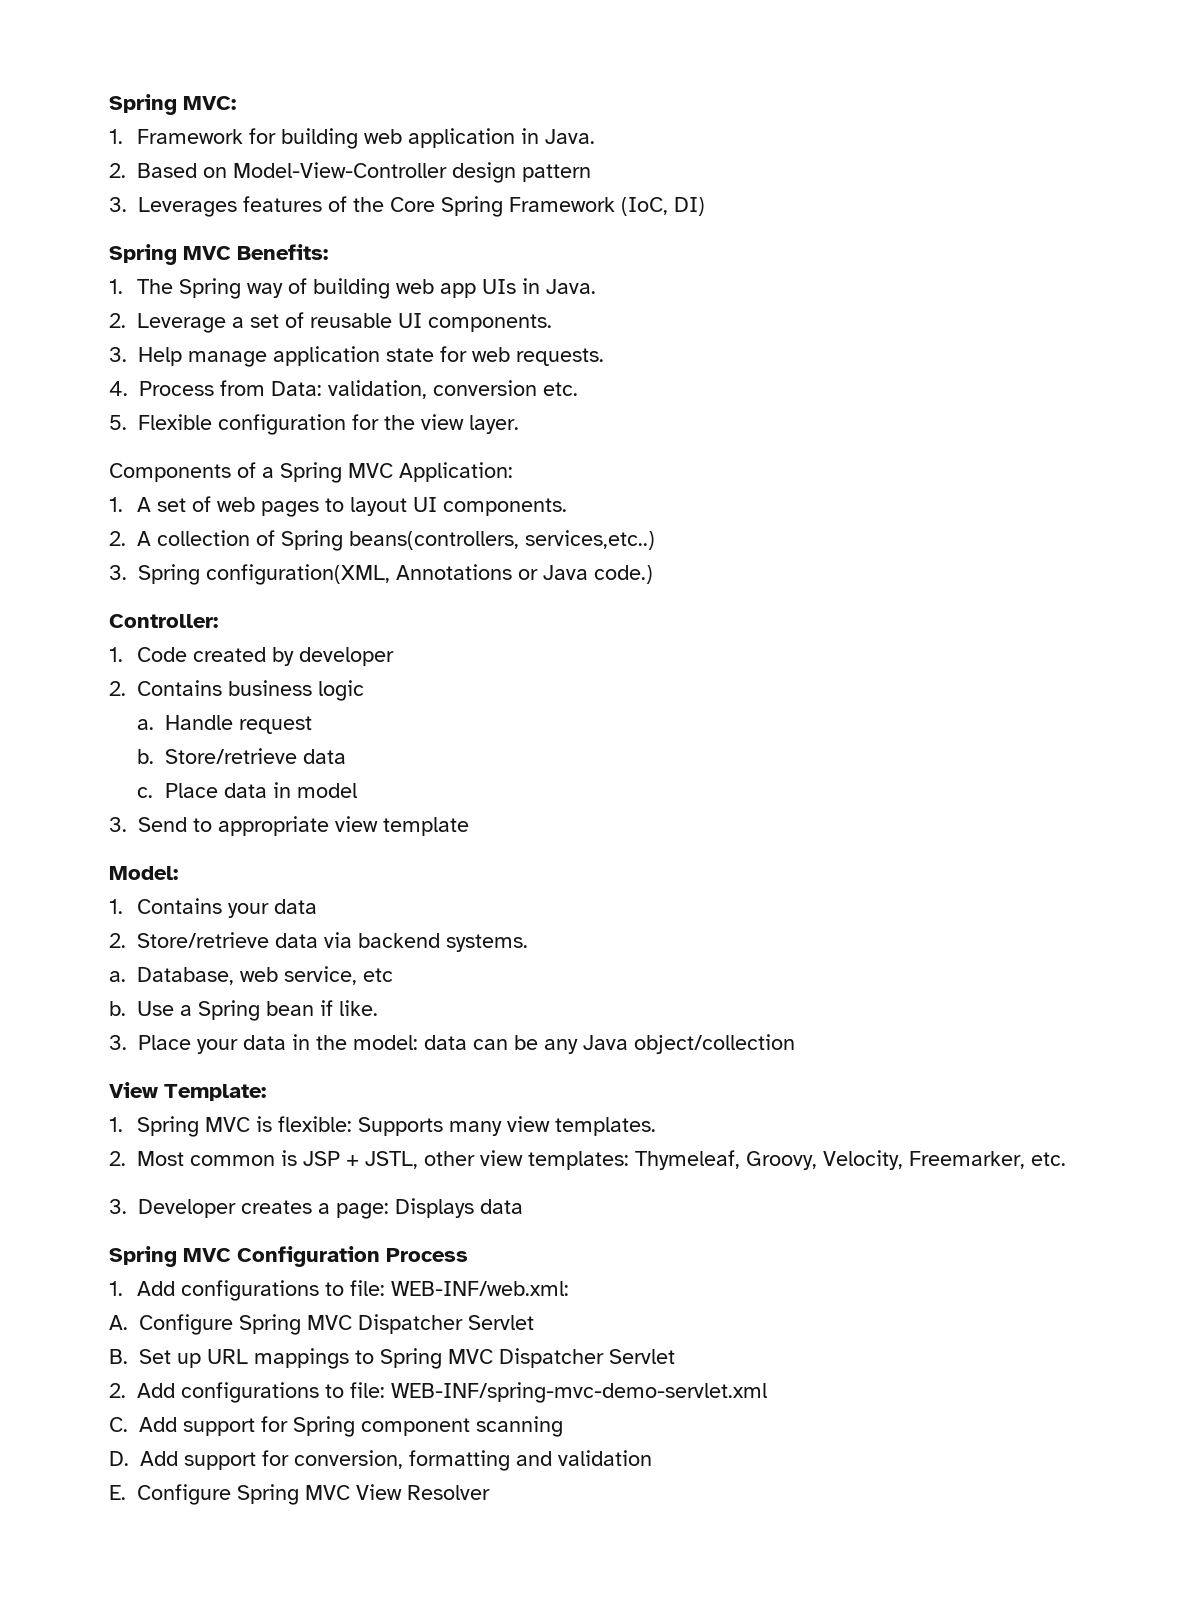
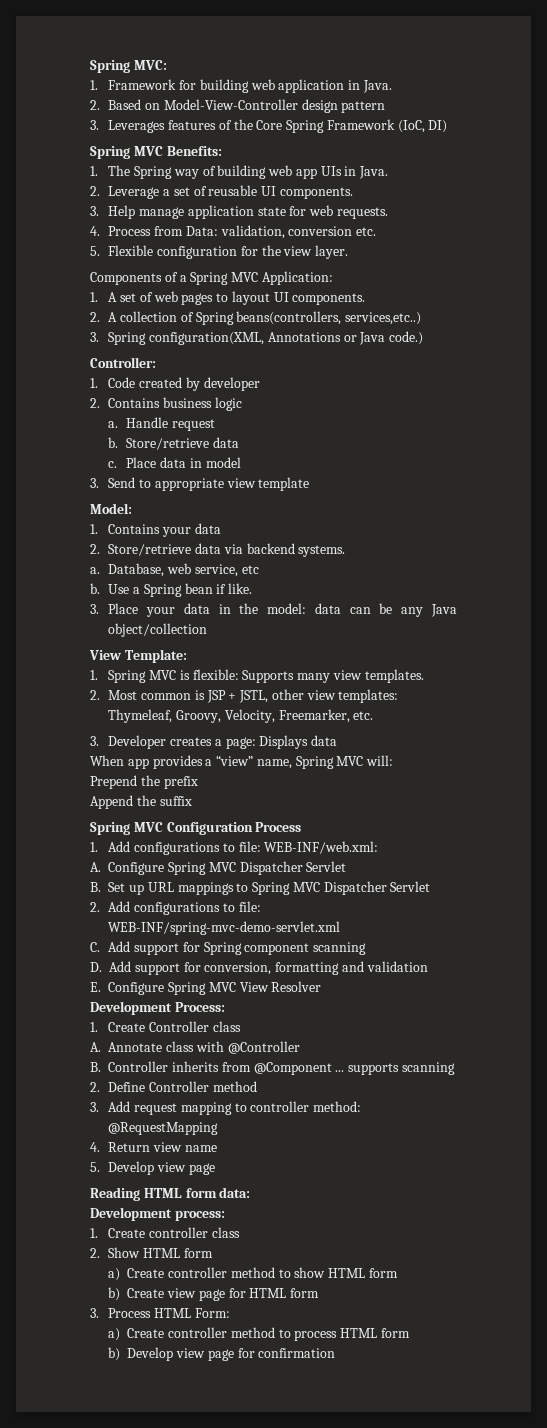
(523, 1206) none -> [90,755,394,769] [90,775,198,789] [90,795,192,809] // When app provides a “view” name, Spring MVC will: // Prepend the prefix // Append the suffix
(490, 1492) none -> [90,1001,225,1015] [90,1021,241,1032] [90,1041,300,1054] [90,1061,455,1075] [90,1081,257,1092] [90,1101,362,1115] [108,1122,219,1135] [90,1142,217,1152] [90,1161,215,1175] [90,1187,251,1201] [90,1207,225,1221] [90,1227,240,1238] [90,1247,213,1258] [108,1267,398,1281] [108,1287,320,1301] [90,1308,230,1318] [108,1327,410,1341] [108,1347,336,1361] // Development Process: // 1. Create Controller class // A. Annotate class with @Controller // B. Controller inherits from @Component ... supports scanning // 2. Define Controller method // 3. Add request mapping to controller method: @RequestMapping // 4. Return view name // 5. Develop view page // Reading HTML form data: // Development process: // 1. Create controller class // 2. Show HTML form // a) Create controller method to show HTML form // b) Create view page for HTML form // 3. Process HTML Form: // a) Create controller method to process HTML form // b) Develop view page for confirmation

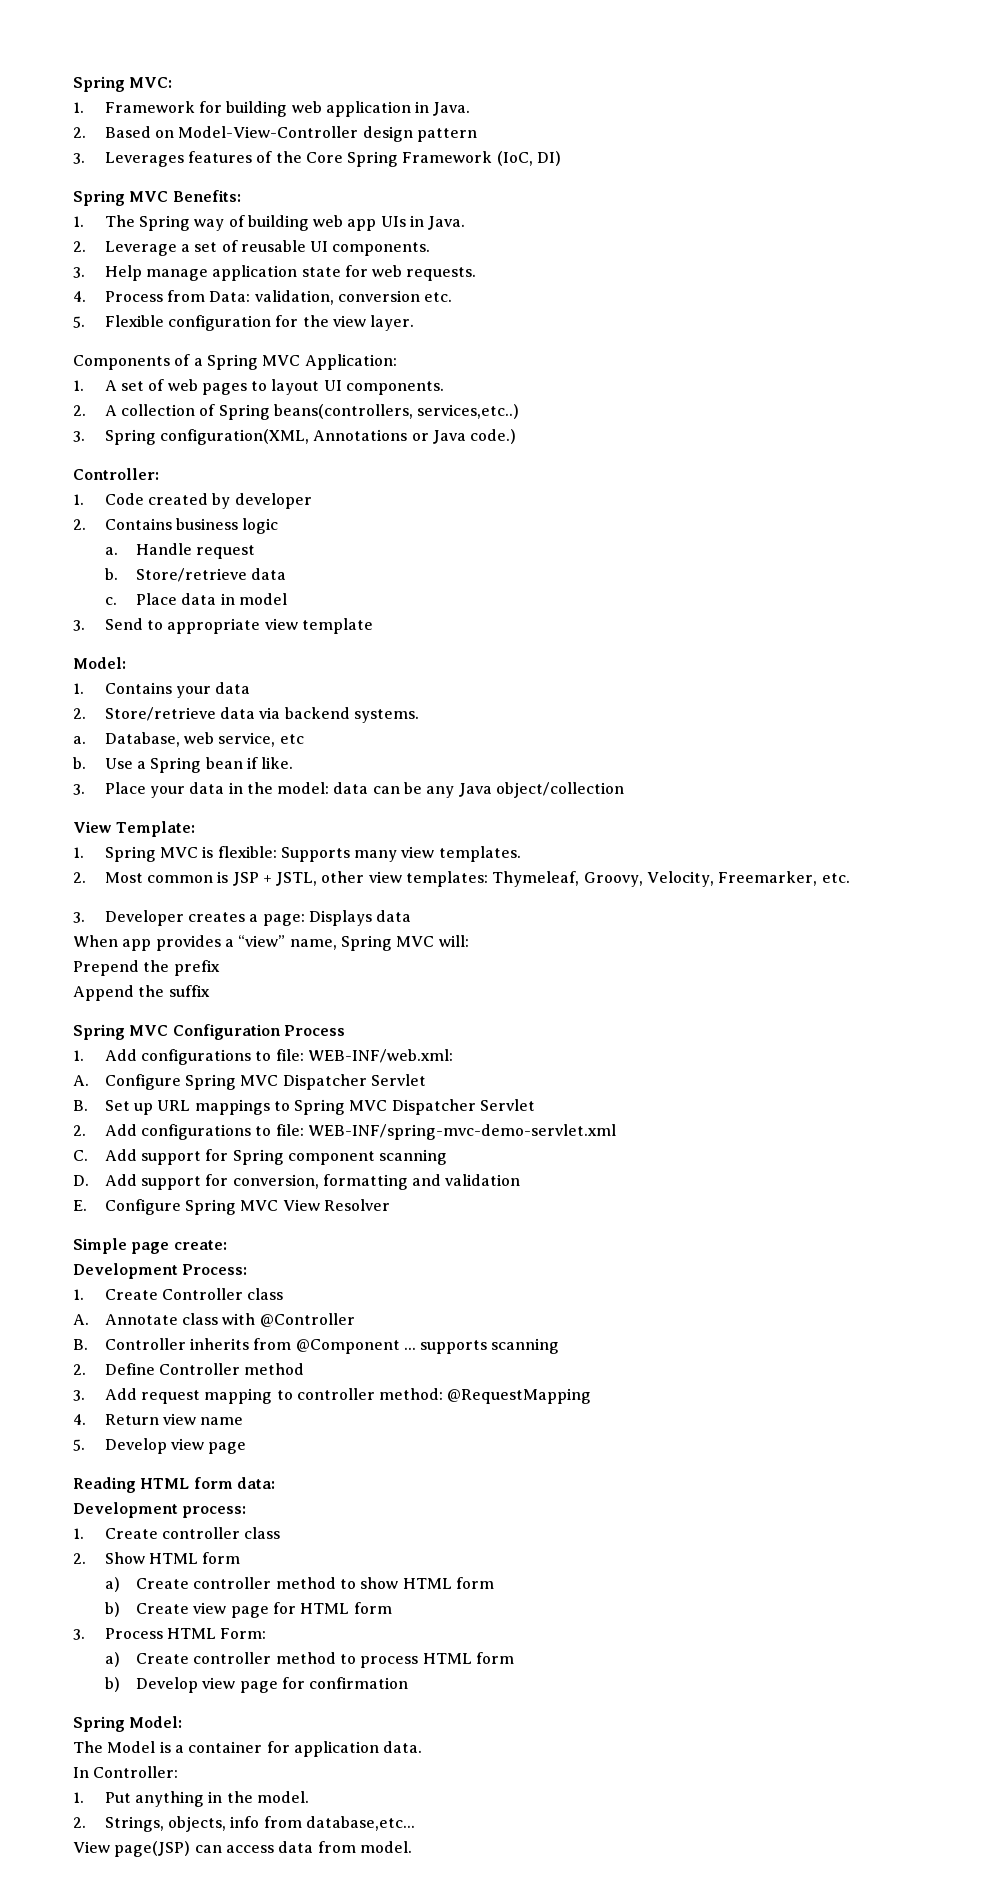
(322, 986) none -> [73,1238,227,1254] // Simple page create:
(336, 1353) none -> [73,1716,183,1732] [73,1741,423,1757] [73,1766,179,1778] [73,1791,309,1807] [73,1816,415,1832] [73,1841,412,1857] // Spring Model: // The Model is a container for application data. // In Controller: // 1. Put anything in the model. // 2. Strings, objects, info from database,etc... // View page(JSP) can access data from model.

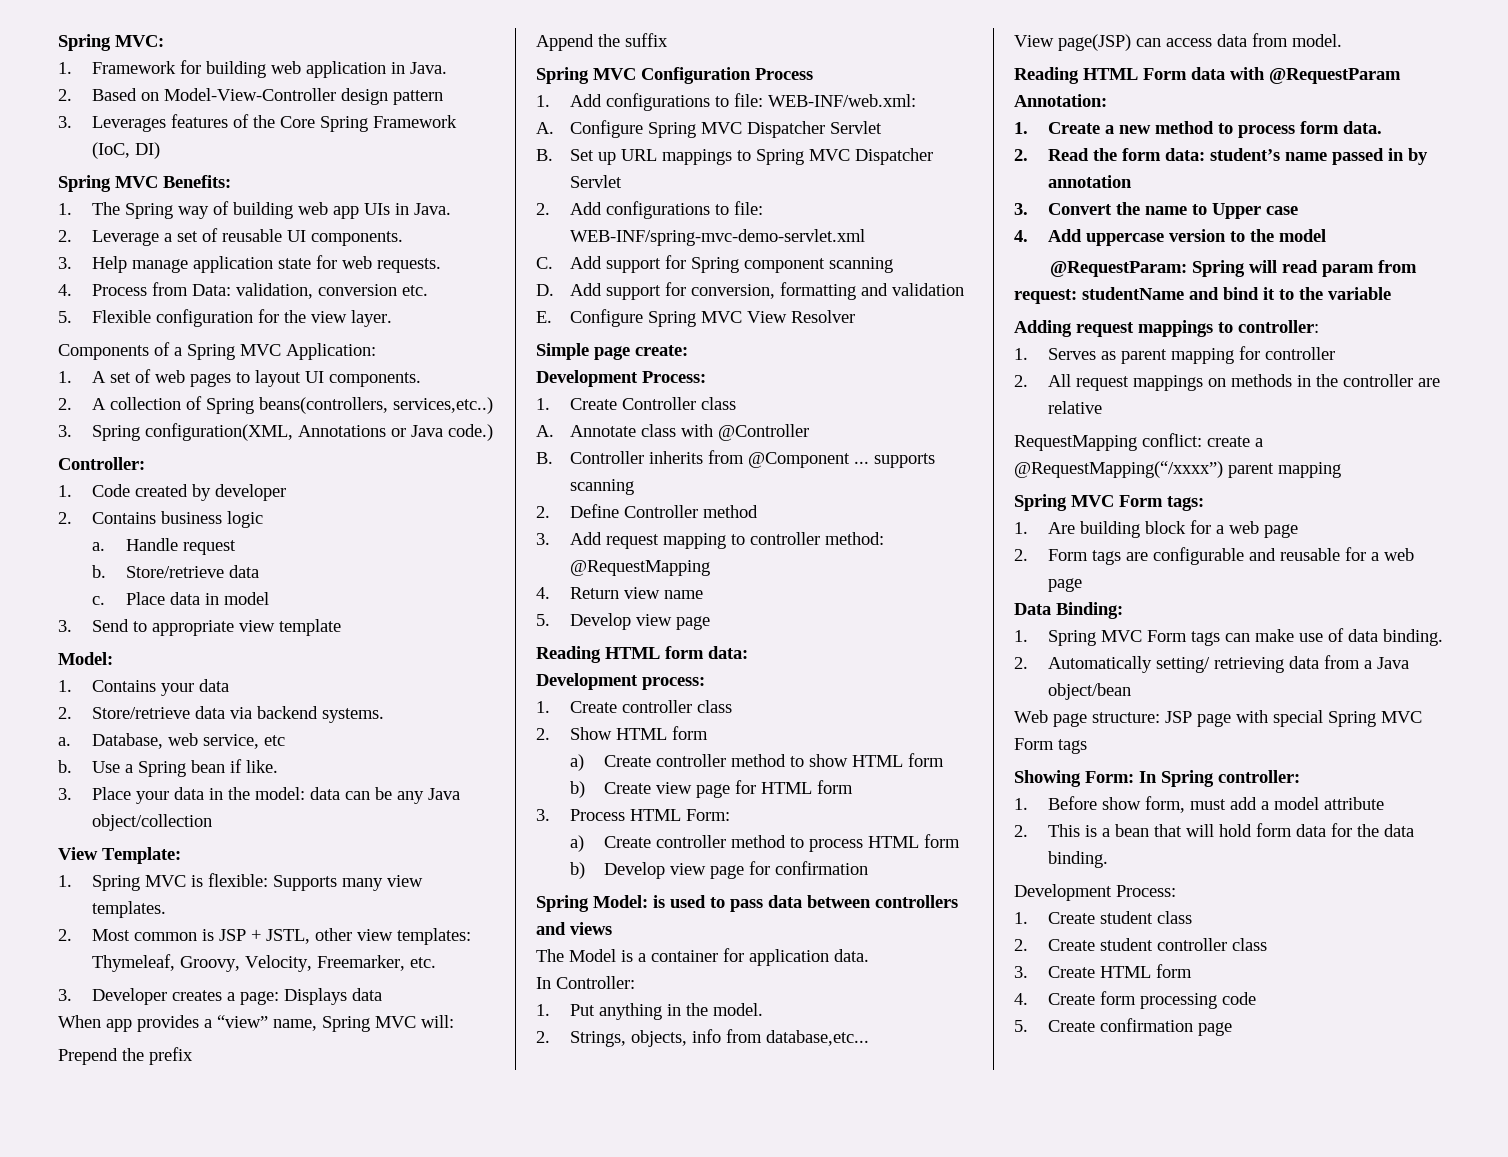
(183, 1722) none -> [653,895,958,912] [536,922,612,935] is used to pass data between controllers and views
(412, 1847) none -> [1014,67,1401,84] [1014,94,1107,107] [1014,121,1382,138] [1014,148,1428,165] [1047,175,1132,188] [1014,202,1298,219] [1014,229,1326,246] [1049,260,1417,277] [1014,287,1391,304] [1014,320,1319,337] [1014,346,1335,364] [1014,374,1440,391] [1047,401,1102,414] [1014,433,1263,451] [1014,461,1341,478] [1014,494,1204,511] [1014,520,1298,538] [1014,547,1414,565] [1047,578,1082,592] [1014,602,1123,619] [1014,628,1443,646] [1014,655,1409,673] [1047,683,1131,700] [1014,710,1422,727] [1014,738,1087,754] [1014,770,1300,787] [1014,796,1384,813] [1014,823,1414,837] [1047,851,1108,868] [1014,884,1176,901] [1014,911,1192,924] [1014,938,1267,951] [1014,964,1192,978] [1014,991,1256,1009] [1014,1018,1232,1036] // Reading HTML Form data with @RequestParam Annotation: // 1. Create a new method to process form data. // 2. Read the form data: student’s name passed in by annotation // 3. Convert the name to Upper case // 4. Add uppercase version to the model // @RequestParam: Spring will read param from request: studentName and bind it to the variable // Adding request mappings to controller: // 1. Serves as parent mapping for controller // 2. All request mappings on methods in the controller are relative // RequestMapping conflict: create a @RequestMapping(“/xxxx”) parent mapping // Spring MVC Form tags: // 1. Are building block for a web page // 2. Form tags are configurable and reusable for a web page // Data Binding: // 1. Spring MVC Form tags can make use of data binding. // 2. Automatically setting/ retrieving data from a Java object/bean // Web page structure: JSP page with special Spring MVC Form tags // Showing Form: In Spring controller: // 1. Before show form, must add a model attribute // 2. This is a bean that will hold form data for the data binding. // Development Process: // 1. Create student class // 2. Create student controller class // 3. Create HTML form // 4. Create form processing code // 5. Create confirmation page

